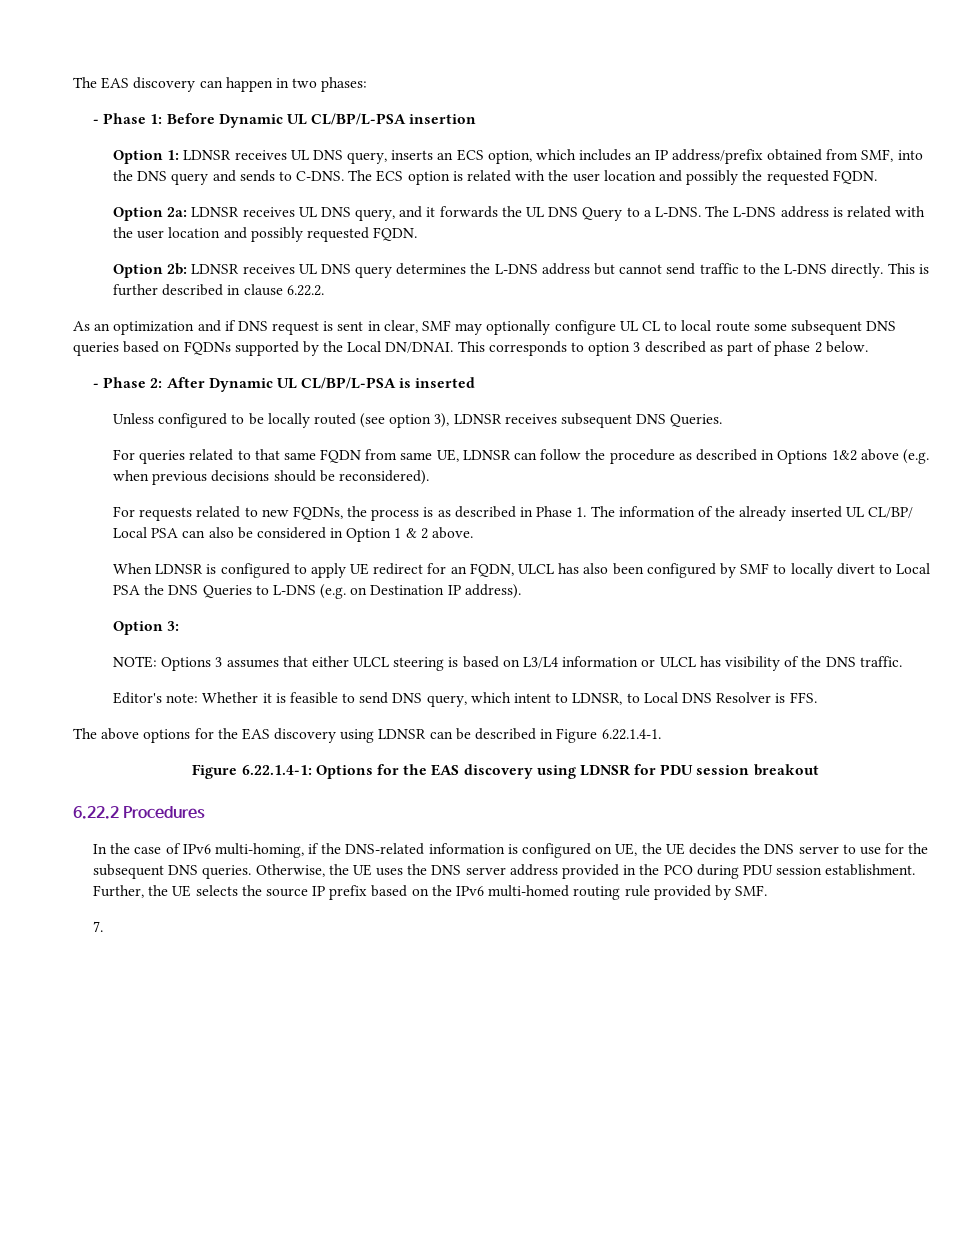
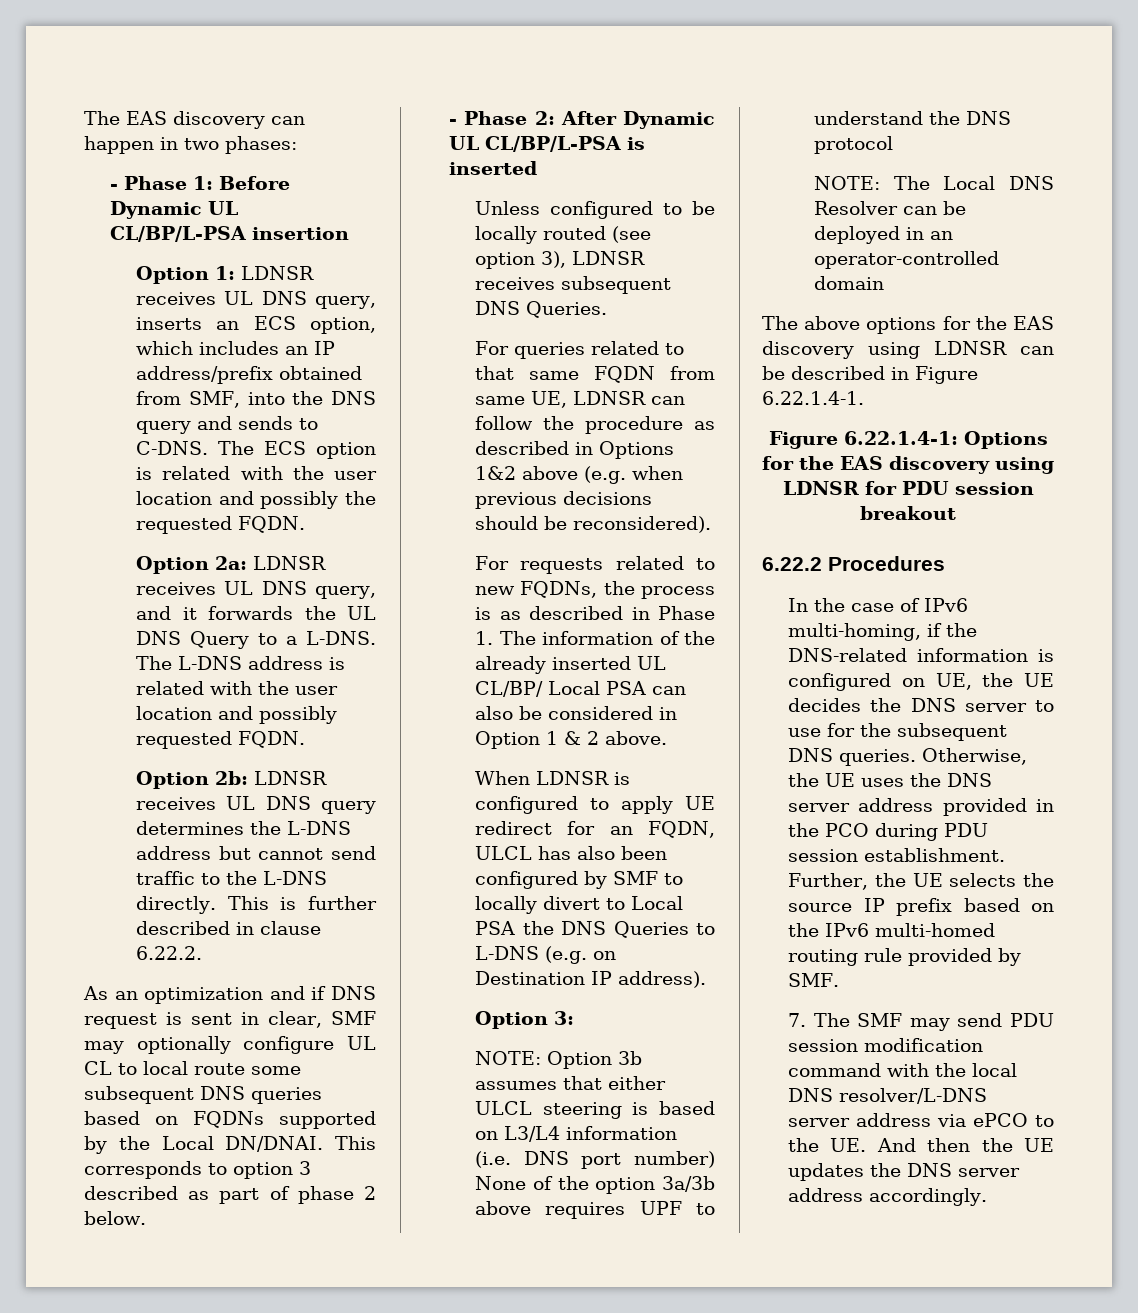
[161,657,223,671] Options 3 -> [547,1051,643,1069] Option 3b
[641,656,902,671] [113,692,817,707] or ULCL has visibility of the DNS traffic. // Editor's note: Whether it is feasible to send DNS query, which intent to LDNSR, to Local DNS Resolver is FFS. -> [475,1151,715,1169] [475,1176,715,1194] [475,1201,715,1219] [814,111,1012,125] [814,136,894,154] [814,176,1054,190] [814,201,967,215] [814,226,954,244] [814,251,1000,269] [814,276,885,290] (i.e. DNS port number) None of the option 3a/3b above requires UPF to understand the DNS protocol // NOTE: The Local DNS Resolver can be deployed in an operator-controlled domain
(104, 926) none -> [813,1013,1054,1031] [788,1038,984,1052] [788,1063,1018,1077] [788,1088,988,1104] [788,1113,1054,1127] [788,1138,1054,1152] [788,1163,1021,1181] [788,1188,988,1206] The SMF may send PDU session modification command with the local DNS resolver/L-DNS server address via ePCO to the UE. And then the UE updates the DNS server address accordingly.

